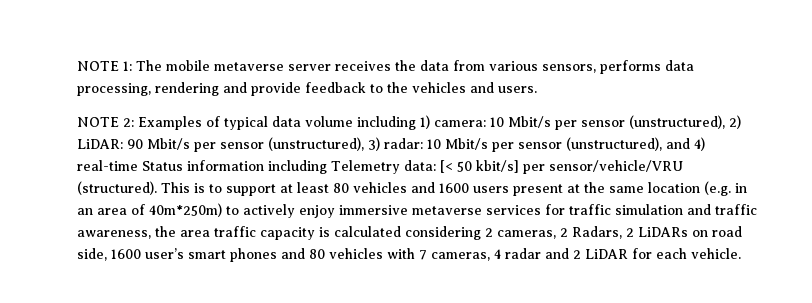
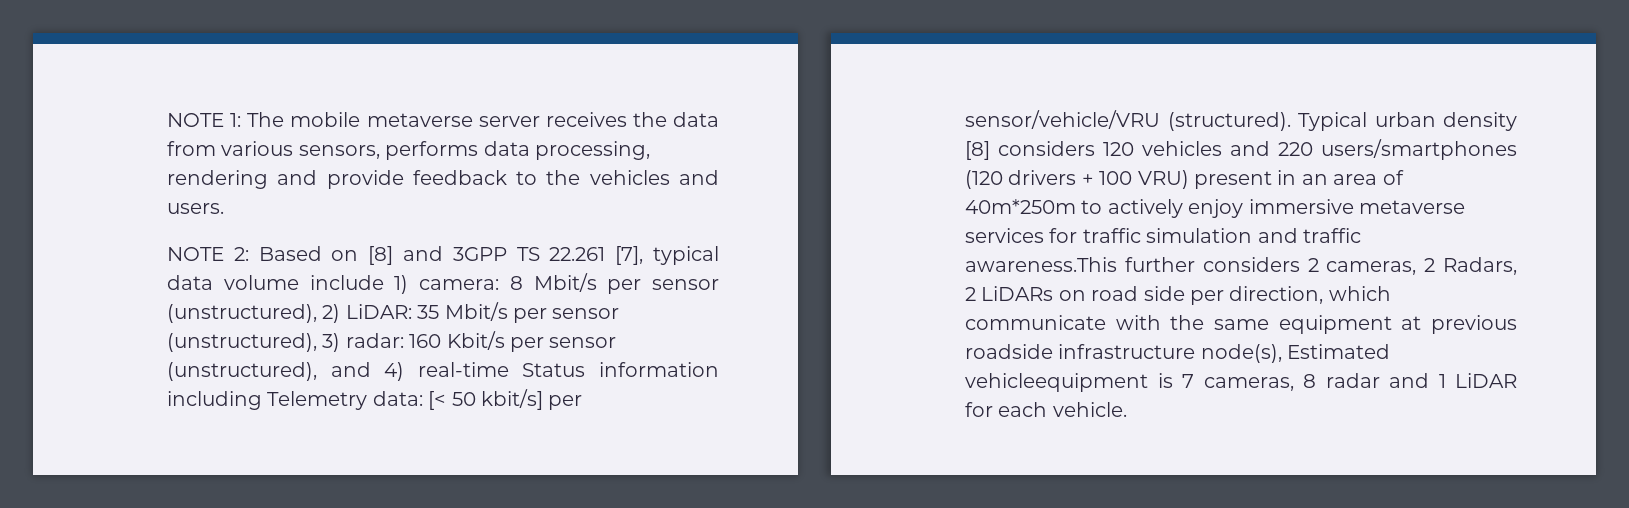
[137,116,220,130] Examples of -> [258,246,644,265] Based on [8] and 3GPP TS 22.261 [7],
[356,116,416,130] including -> [309,275,384,290] include
[489,117,504,127] 10 -> [509,276,523,290] 8
[126,139,143,149] 90 -> [417,305,440,319] 35
[426,138,488,150] 10 Mbit/s -> [409,331,505,350] 160 Kbit/s
[160,181,731,196] This is to support at least 80 vehicles and 1600 users present at the same location (e.g. -> [1298,112,1517,131] [965,139,1517,160] [965,170,1273,189] Typical urban density [8] considers 120 vehicles and 220 users/smartphones (120 drivers + 100 VRU) present
[148,203,222,217] 40m*250m) -> [965,199,1077,214] 40m*250m
[76,226,481,240] awareness, the area traffic capacity is calculated considering -> [965,257,1300,272] awareness.This further considers
[76,248,415,262] side, 1600 user’s smart phones and 80 vehicles with -> [1143,286,1391,305] [965,315,1517,334] [965,344,1391,363] [965,373,1173,392] side per direction, which communicate with the same equipment at previous roadside infrastructure node(s), Estimated vehicleequipment is
[493,249,501,259] 4 -> [1303,374,1317,388] 8
[572,250,581,259] 2 -> [1438,374,1446,388] 1

